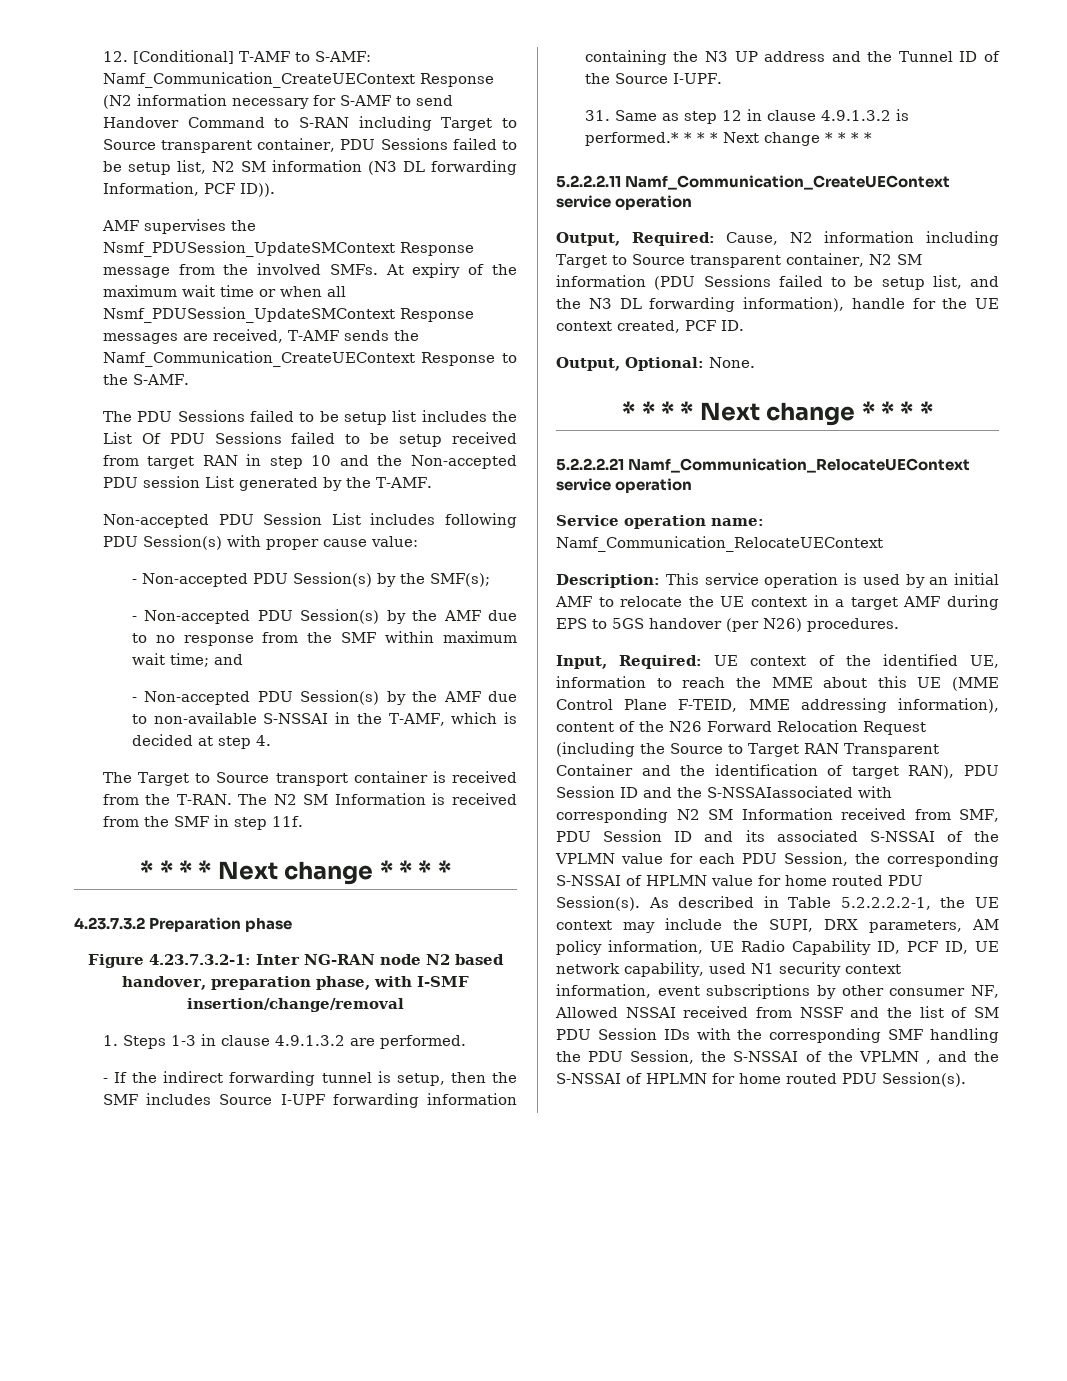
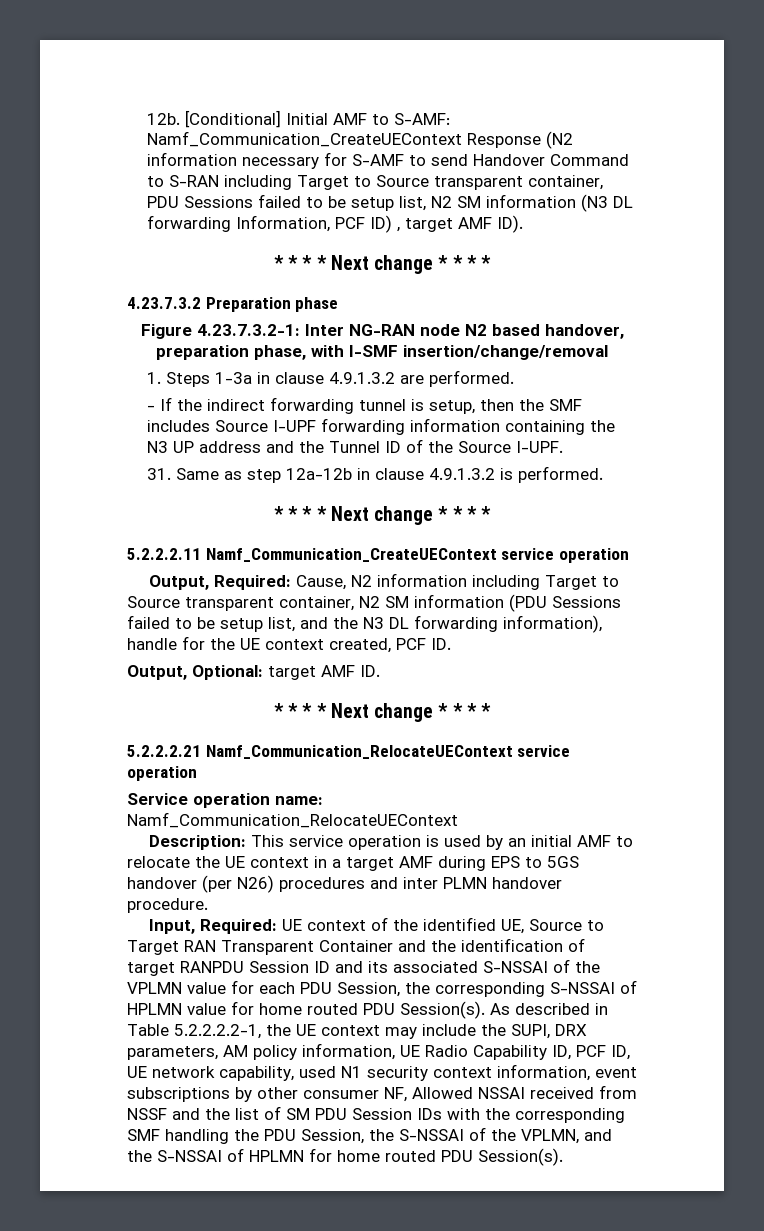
[102,50,290,64] 12. [Conditional] T-AMF -> [146,110,367,128] 12b. [Conditional] Initial AMF
[239,183,275,197] [101,219,256,234] [102,241,474,257] [102,263,517,278] [102,285,346,297] [102,307,474,323] [102,329,419,344] [102,351,517,367] [102,374,189,385] [102,410,518,425] [102,432,517,447] [102,454,517,469] [102,476,432,491] [102,513,517,528] [102,535,418,550] [131,572,490,587] [131,609,518,624] [131,631,517,646] [131,653,243,667] [131,690,518,705] [131,712,517,726] [131,734,271,749] [102,771,517,786] [102,793,517,805] [102,815,303,830] ID)). // AMF supervises the Nsmf_PDUSession_UpdateSMContext Response message from the involved SMFs. At expiry of the maximum wait time or when all Nsmf_PDUSession_UpdateSMContext Response messages are received, T-AMF sends the Namf_Communication_CreateUEContext Response to the S-AMF. // The PDU Sessions failed to be setup list includes the List Of PDU Sessions failed to be setup received from target RAN in step 10 and the Non-accepted PDU session List generated by the T-AMF. // Non-accepted PDU Session List includes following PDU Session(s) with proper cause value: // - Non-accepted PDU Session(s) by the SMF(s); // - Non-accepted PDU Session(s) by the AMF due to no response from the SMF within maximum wait time; and // - Non-accepted PDU Session(s) by the AMF due to non-available S-NSSAI in the T-AMF, which is decided at step 4. // The Target to Source transport container is received from the T-RAN. The N2 SM Information is received from the SMF in step 11f. -> [369,215,523,233] ID) , target AMF ID).
[170,1035,196,1046] 1-3 -> [214,372,252,384] 1-3a
[721,110,742,121] 12 -> [285,468,352,480] 12a-12b
[584,132,679,146] performed.* -> [517,466,603,483] [273,506,284,521] performed. // *
[709,357,755,368] None. -> [268,665,380,680] target AMF ID.
[807,618,899,632] procedures. -> [279,877,562,892] [127,898,208,913] procedures and inter PLMN handover procedure.
[556,676,999,691] [556,698,999,713] [556,720,926,735] [556,742,665,757] information to reach the MME about this UE (MME Control Plane F-TEID, MME addressing information), content of the N26 Forward Relocation Request (including the -> (525, 926) none
[908,765,999,779] [556,786,892,798] [556,808,1000,823] [556,831,591,842] RAN), PDU Session ID and the S-NSSAIassociated with corresponding N2 SM Information received from SMF, PDU -> [180,961,244,973] RANPDU
[858,1051,931,1064] VPLMN , -> [521,1129,579,1144] VPLMN,

